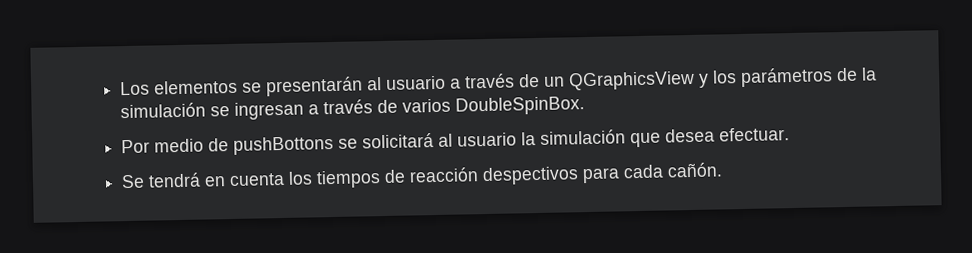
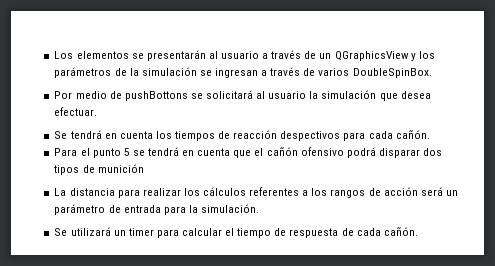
(724, 170) none -> [54,147,442,158] [54,164,144,175] [54,187,458,198] [54,204,260,215] [54,227,418,238] // Para el punto 5 se tendrá en cuenta que el cañón ofensivo podrá disparar dos tipos de munición // La distancia para realizar los cálculos referentes a los rangos de acción será un parámetro de entrada para la simulación. // Se utilizará un timer para calcular el tiempo de respuesta de cada cañón.

